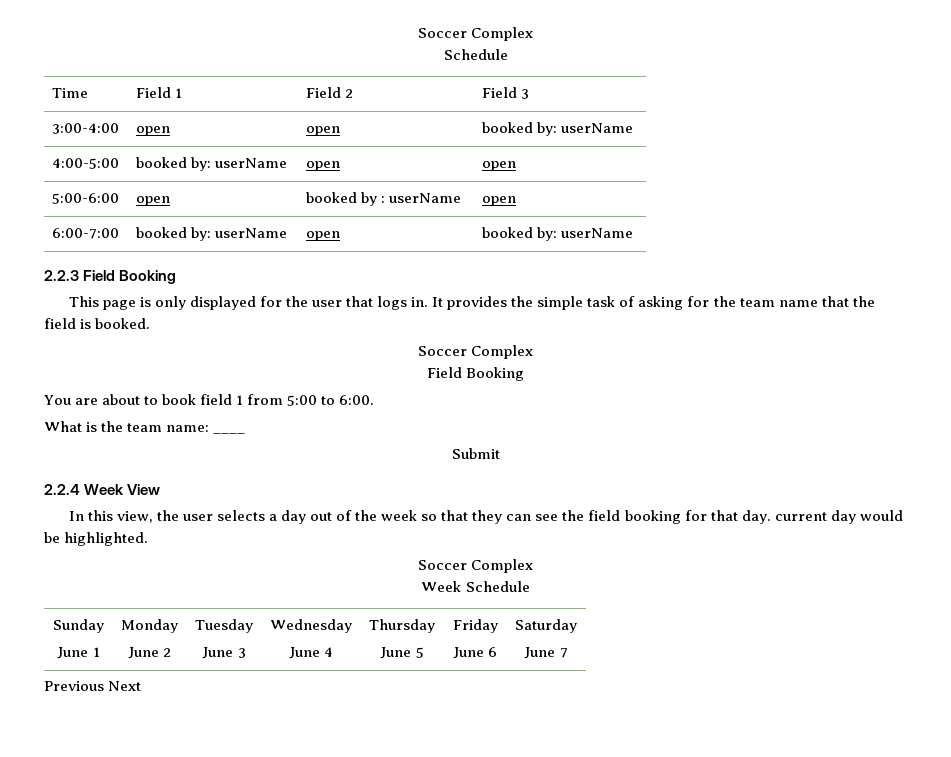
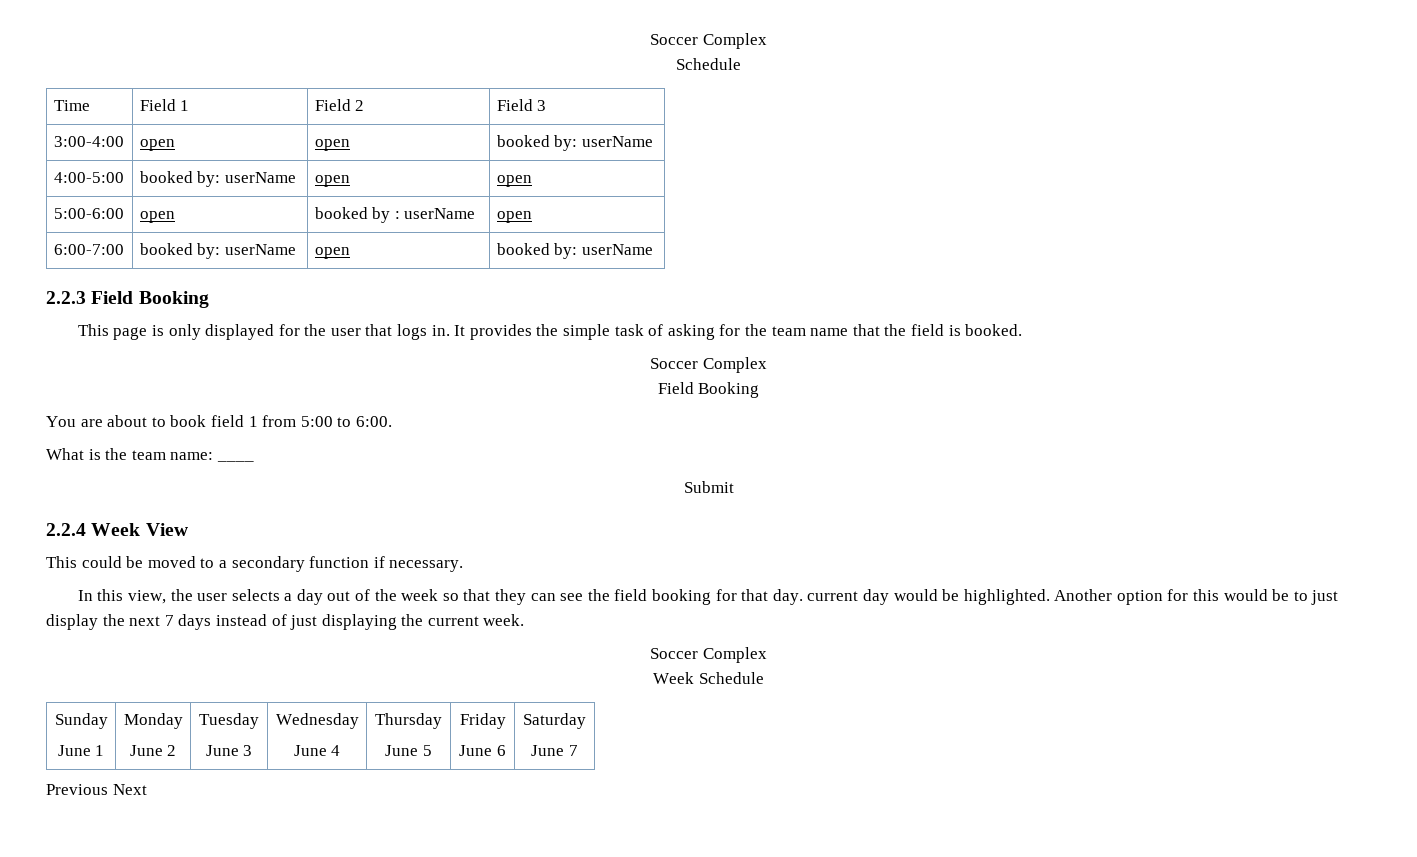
(161, 489) none -> [46,556,464,572] // This could be moved to a secondary function if necessary.
(149, 539) none -> [1054,589,1339,605] [46,614,525,630] Another option for this would be to just display the next 7 days instead of just displaying the current week.

